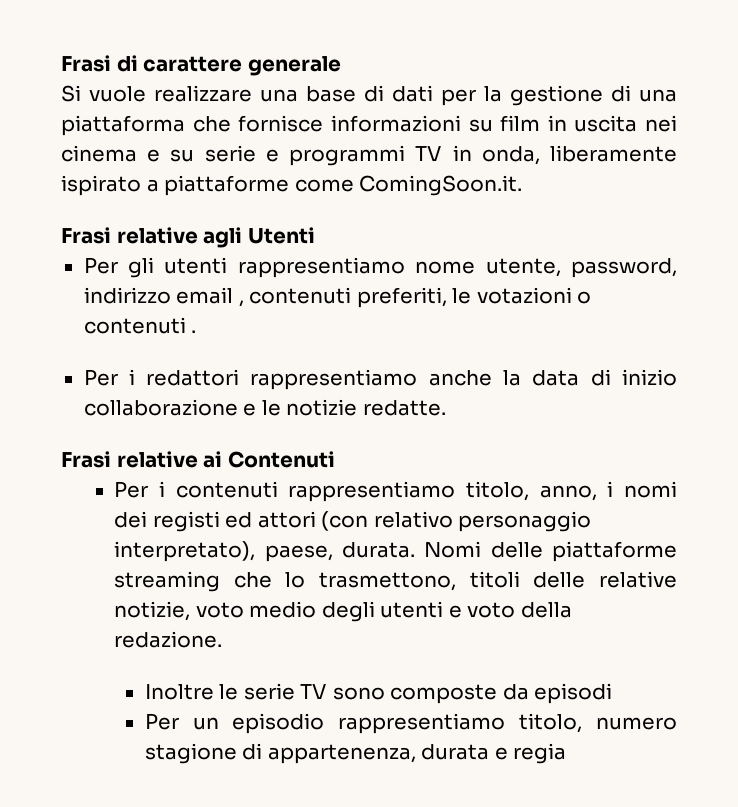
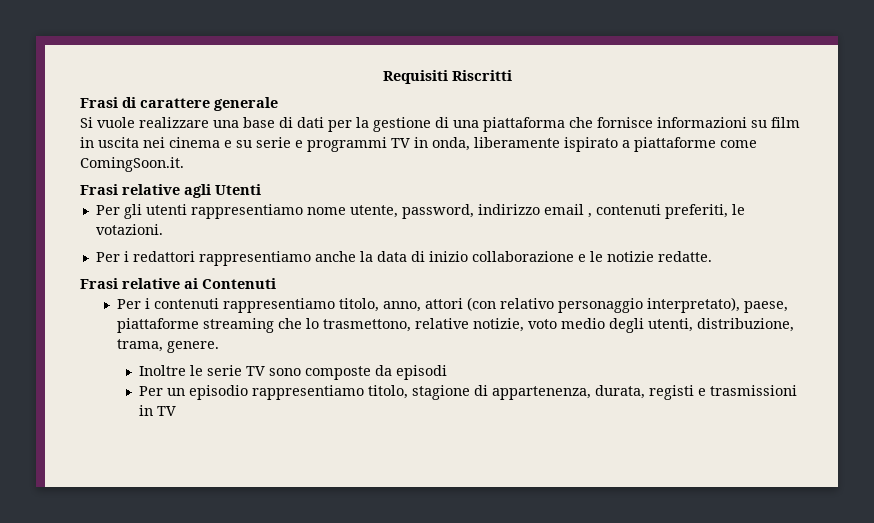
(61, 63) none -> [382,70,512,84] Requisiti Riscritti //
[476,287,592,304] [83,317,197,334] votazioni o contenuti . -> [95,224,163,235] votazioni.
[607,481,677,498] [114,511,253,532] i nomi dei registi ed -> (422, 306) none
[341,541,543,558] durata. Nomi delle -> (789, 307) none
[469,571,586,588] titoli delle -> (412, 325) none
[380,601,572,618] [114,631,223,648] utenti e voto della redazione. -> [648,318,795,332] [117,339,220,353] utenti, distribuzione, trama, genere.
[596,717,677,730] numero -> (408, 392) none
[421,743,567,764] durata e regia -> [594,385,797,400] [138,405,176,416] durata, registi e trasmissioni in TV

